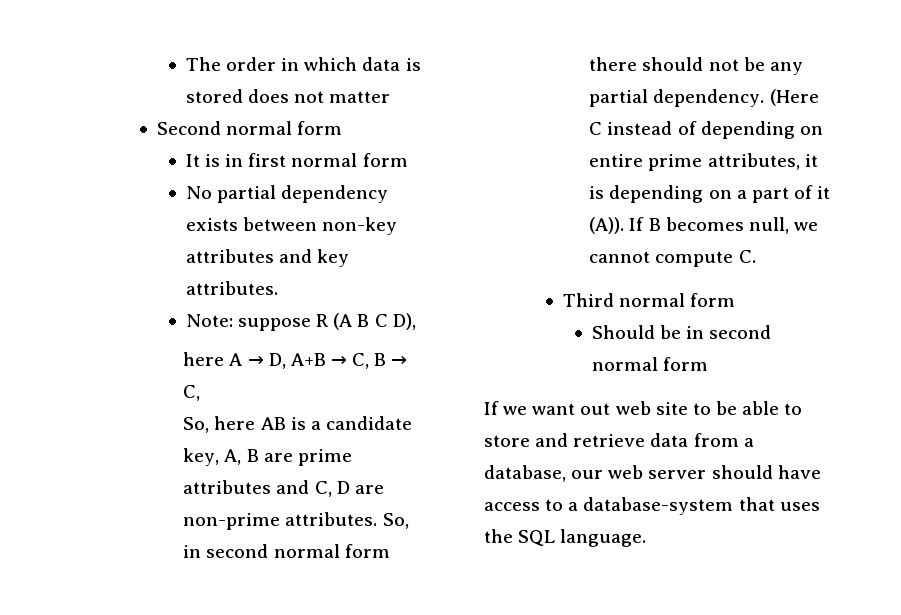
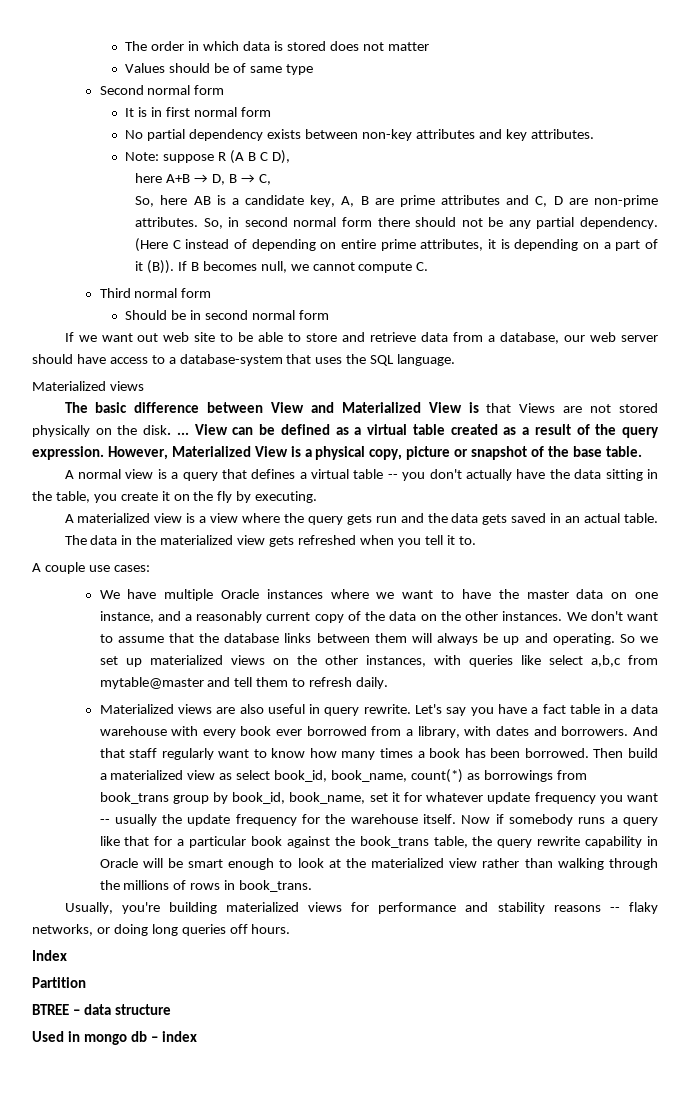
(391, 97) none -> [125,63,313,75] // Values should be of same type
[229,353,243,366] A -> [166,174,191,183] A+B
[290,353,370,369] A+B → C, -> (225, 179) none
[589,217,625,234] (A)). -> [147,260,175,274] (B)).
(647, 538) none -> [32,381,144,391] [64,402,658,413] [32,424,659,438] [32,446,642,460] [64,469,658,481] [32,491,318,503] [64,513,658,525] [64,535,476,547] [32,562,150,574] [99,589,659,601] [99,611,659,623] [99,633,658,645] [99,655,658,667] [99,677,389,689] [99,704,659,716] [99,726,658,738] [99,748,658,760] [99,769,587,783] [99,792,658,804] [99,814,658,826] [99,836,659,848] [99,858,658,870] [99,880,313,892] [64,902,658,914] [32,924,291,936] [32,950,67,961] [32,977,86,988] [32,1004,171,1015] [32,1031,197,1045] // Materialized views // The basic difference between View and Materialized View is that Views are not stored physically on the disk. ... View can be defined as a virtual table created as a result of the query expression. However, Materialized View is a physical copy, picture or snapshot of the base table. // A normal view is a query that defines a virtual table -- you don't actually have the data sitting in the table, you create it on the fly by executing. // A materialized view is a view where the query gets run and the data gets saved in an actual table. // The data in the materialized view gets refreshed when you tell it to. // A couple use cases: // We have multiple Oracle instances where we want to have the master data on one instance, and a reasonably current copy of the data on the other instances. We don't want to assume that the database links between them will always be up and operating. So we set up materialized views on the other instances, with queries like select a,b,c from mytable@master and tell them to refresh daily. // Materialized views are also useful in query rewrite. Let's say you have a fact table in a data warehouse with every book ever borrowed from a library, with dates and borrowers. And that staff regularly want to know how many times a book has been borrowed. Then build a materialized view as select book_id, book_name, count(*) as borrowings from book_trans group by book_id, book_name, set it for whatever update frequency you want -- usually the update frequency for the warehouse itself. Now if somebody runs a query like that for a particular book against the book_trans table, the query rewrite capability in Oracle will be smart enough to look at the materialized view rather than walking through the millions of rows in book_trans. // Usually, you're building materialized views for performance and stability reasons -- flaky networks, or doing long queries off hours. // Index // Partition // BTREE – data structure // Used in mongo db – index

